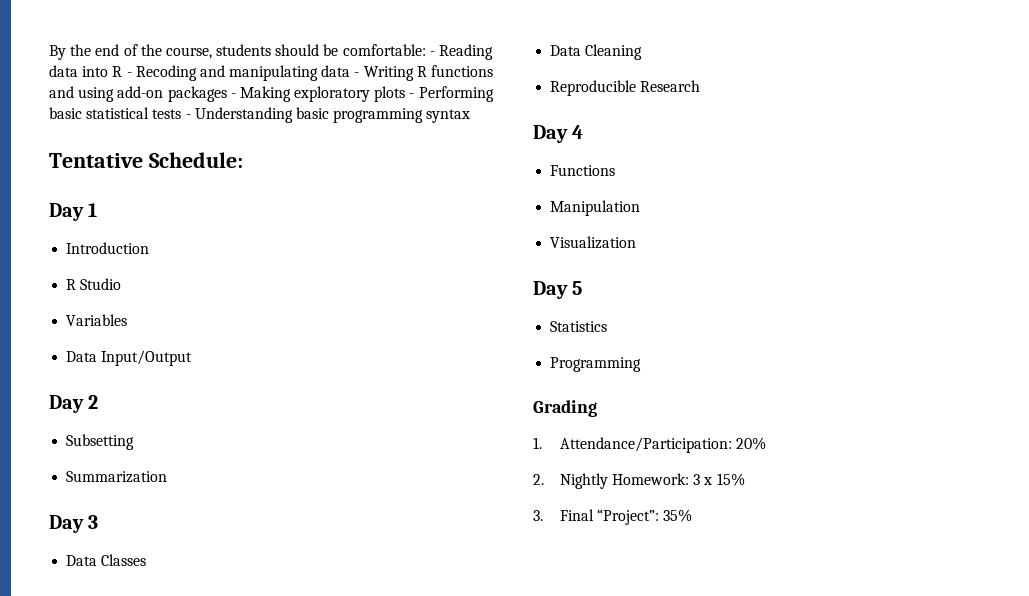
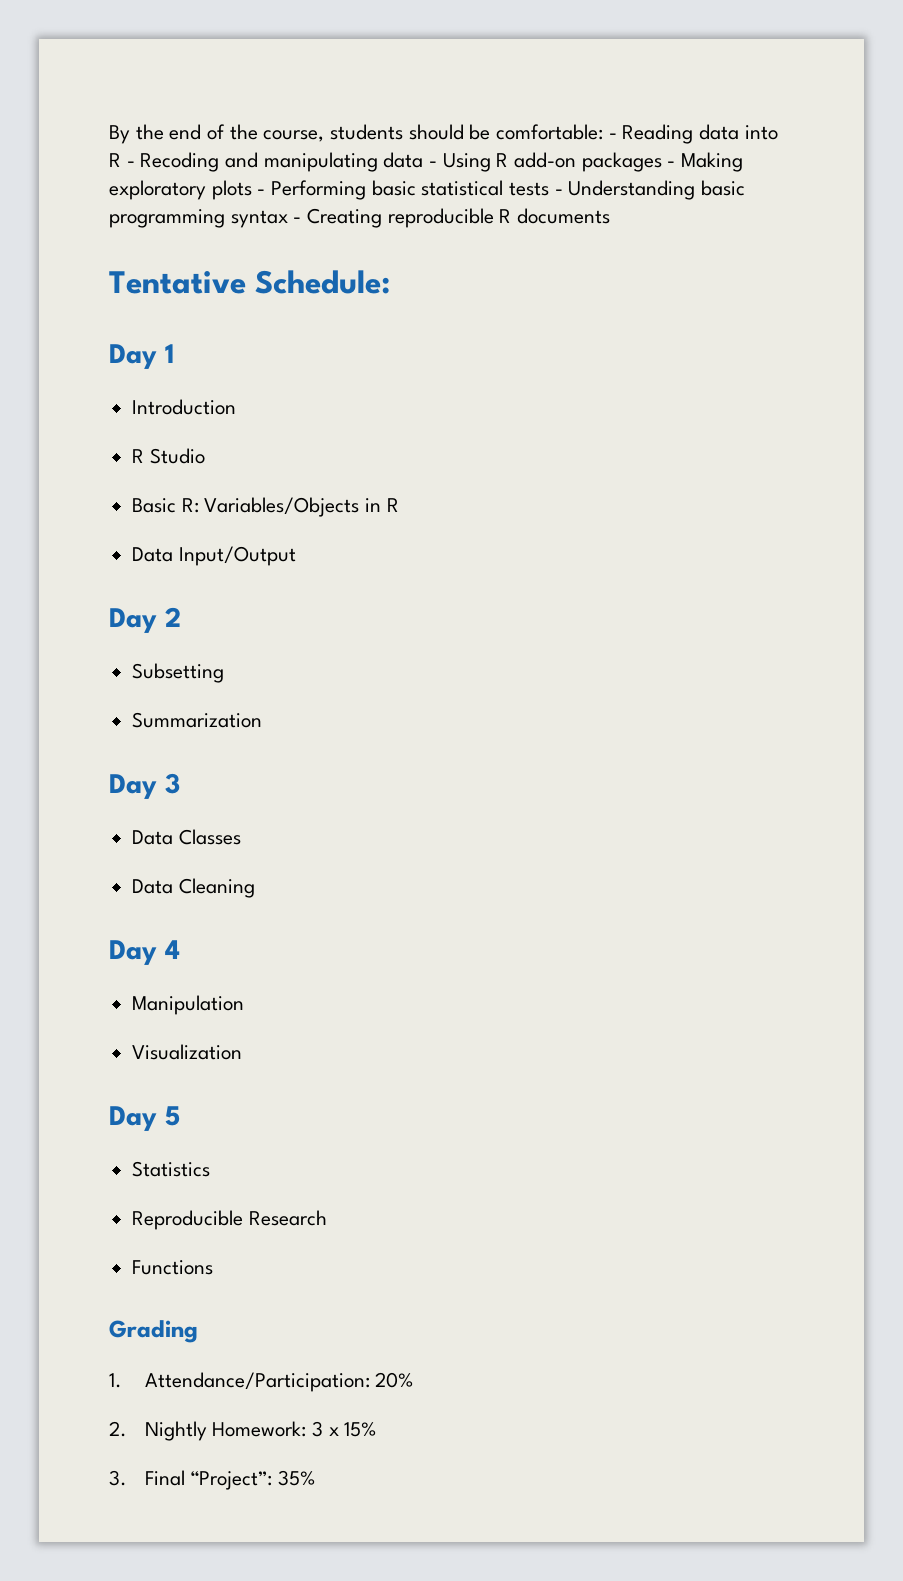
[363,65,494,81] [49,86,115,102] Writing R functions and using -> [442,153,509,172] Using R
(471, 116) none -> [293,208,611,228] - Creating reproducible R documents
[66,314,128,326] Variables -> [132,497,399,517] Basic R: Variables/Objects in R
[550,80,701,96] // Reproducible Research -> (255, 888) none
[550,165,616,176] // Functions -> (180, 949) none
[550,357,642,372] Programming -> [132,1210,327,1230] [132,1260,214,1275] Reproducible Research // Functions

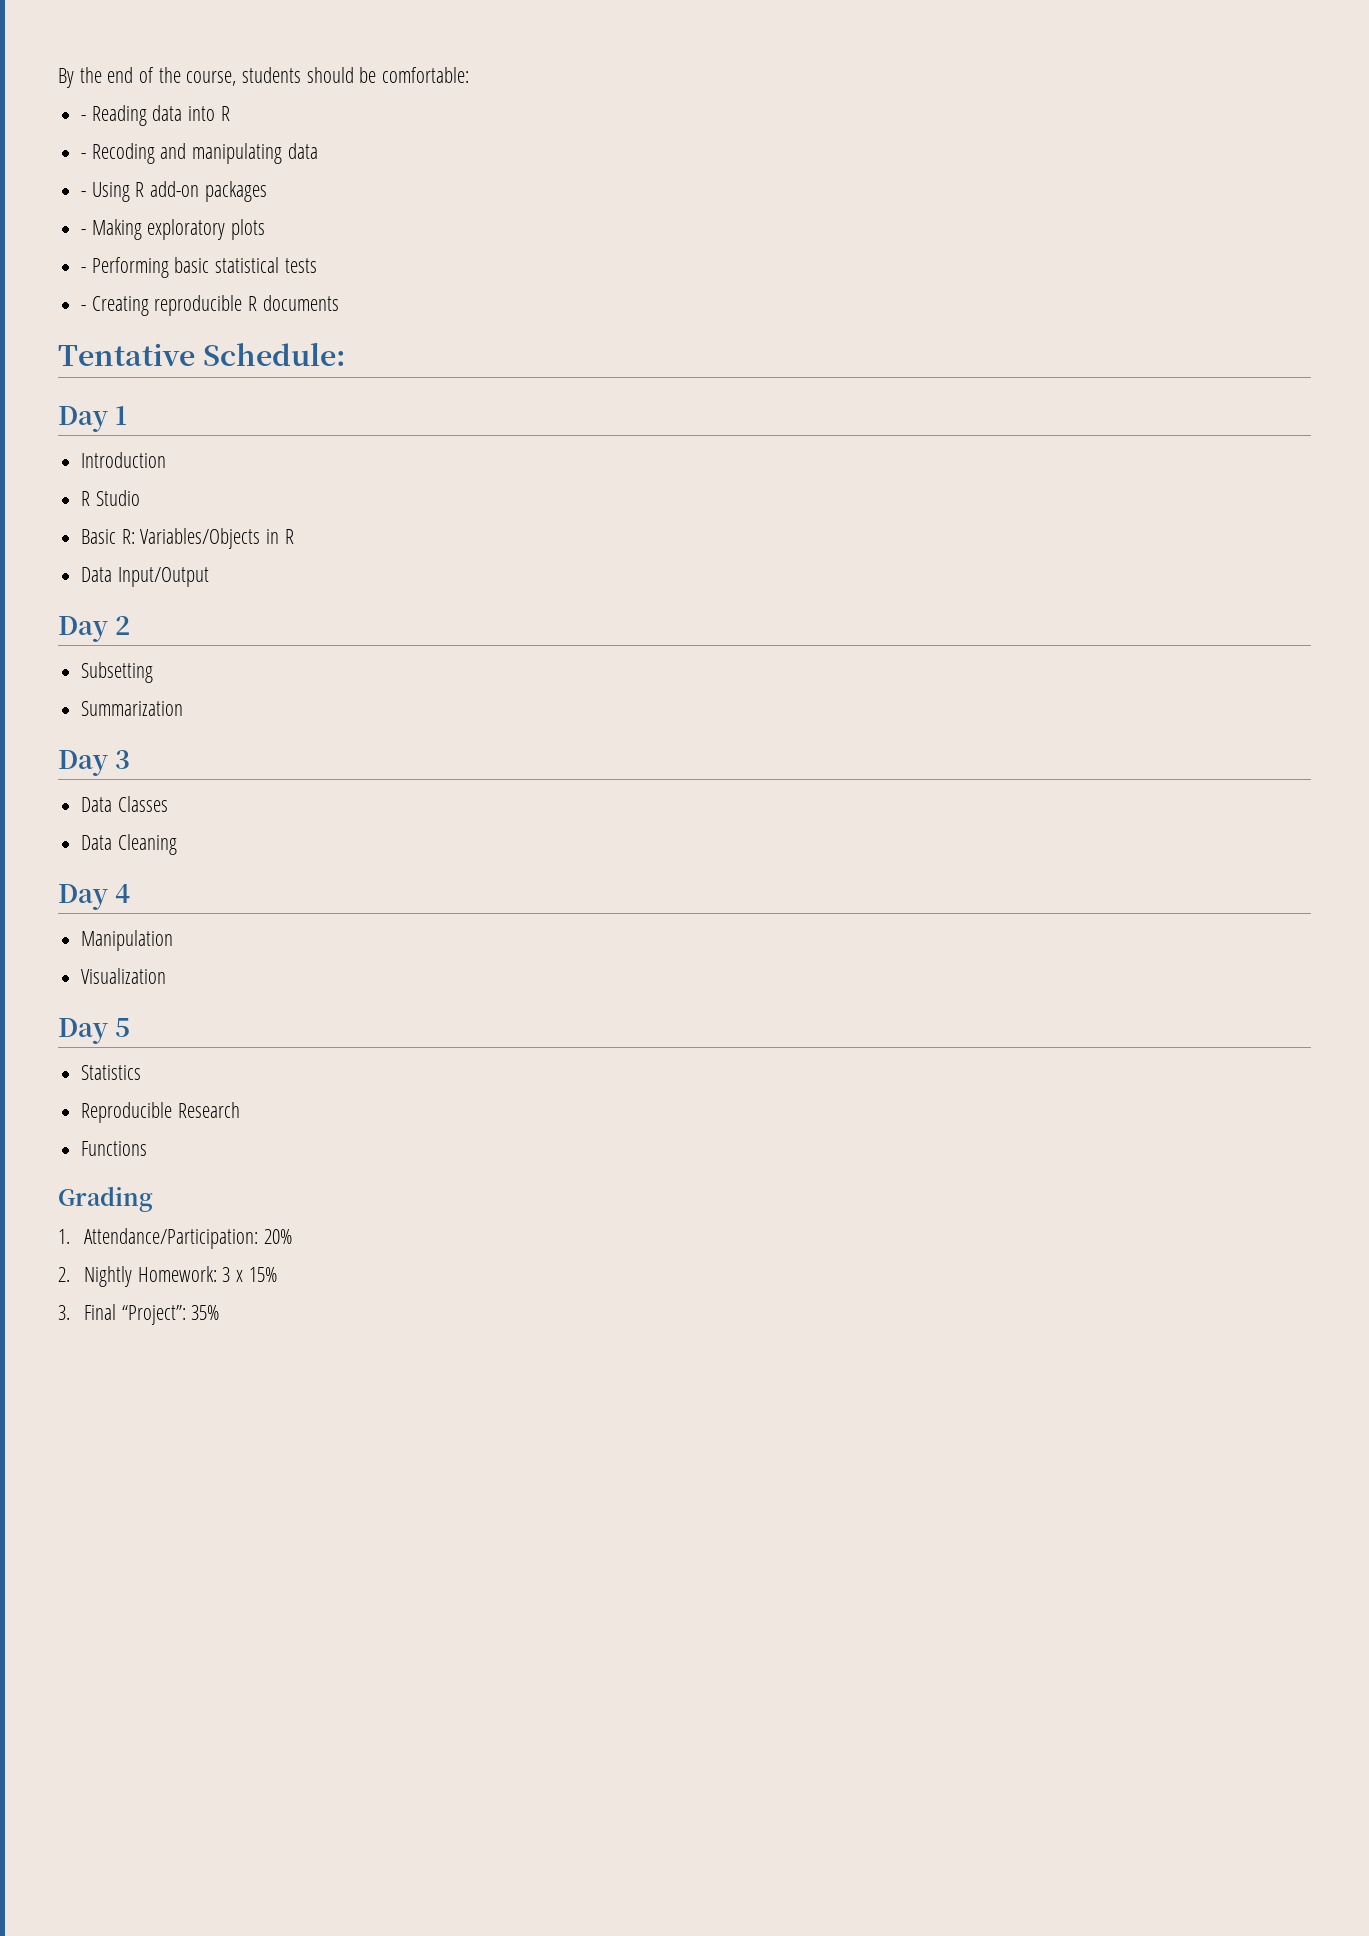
(604, 132) none -> (470, 75) //
(121, 160) none -> (230, 113) //
(424, 160) none -> (318, 151) //
(662, 162) none -> (267, 191) //
(252, 190) none -> (266, 229) //
[554,180,746,200] [109,209,288,228] - Understanding basic programming syntax -> (317, 265) //

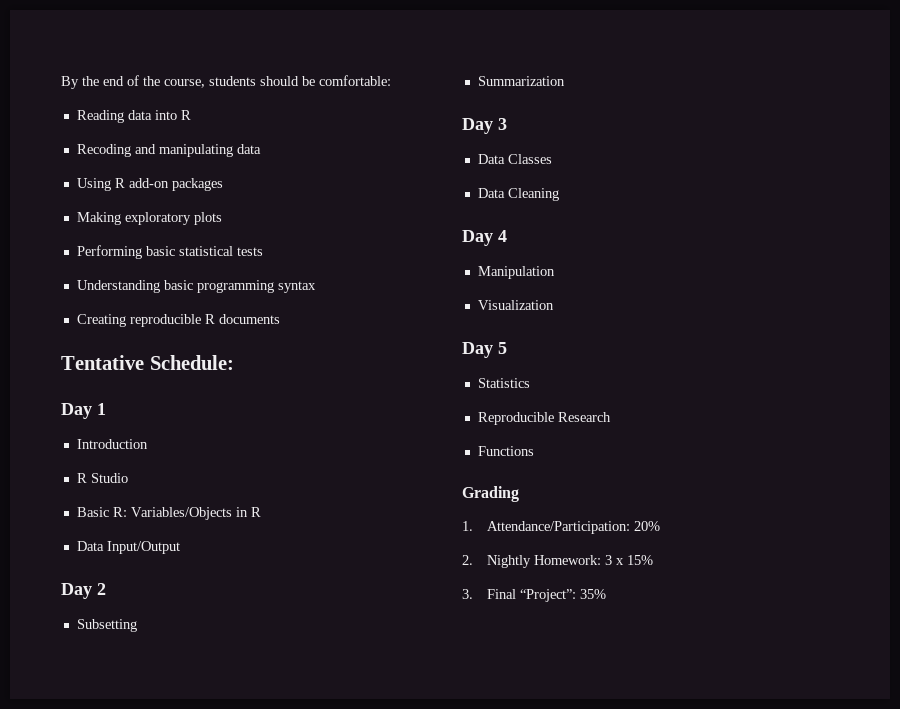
[81,115,87,121] - -> (391, 80) none
[81,153,87,159] - -> (191, 115) none
[81,191,87,197] - -> (261, 149) none
[81,229,87,235] - -> (223, 184) none
[81,267,87,273] - -> (222, 218) none
[81,305,87,311] - -> [76,280,316,293] Understanding basic programming syntax //

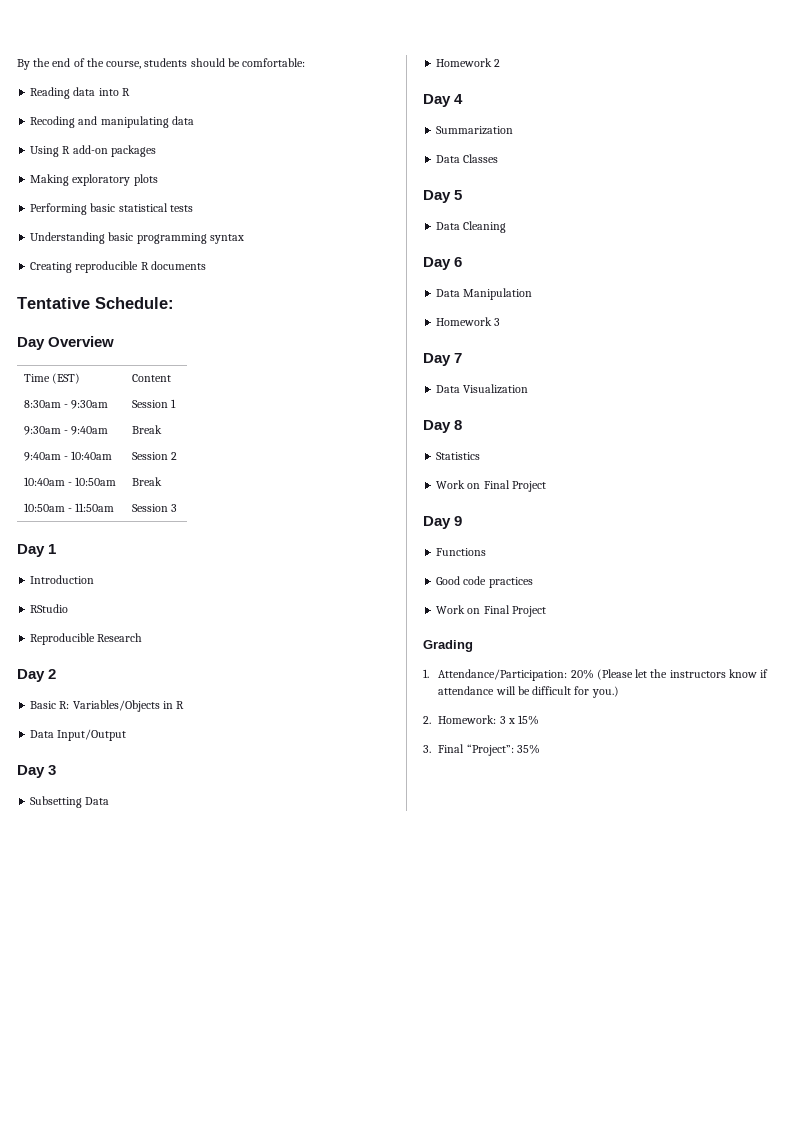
[97,403,106,415] [76,439,148,449] [76,473,128,483] 1 // Introduction // R Studio -> [48,336,115,347] [23,373,81,384] [131,374,171,382] [23,400,109,409] [131,399,177,408] [23,426,109,435] [131,425,162,434] [23,451,113,461] [131,452,178,460] [23,477,117,486] [131,477,162,486] [23,503,115,512] [131,504,178,512] [17,544,57,557] [30,575,95,584] [30,604,69,613] [30,633,143,645] [17,669,57,682] Overview // Time (EST) | Content // 8:30am - 9:30am | Session 1 // 9:30am - 9:40am | Break // 9:40am - 10:40am | Session 2 // 10:40am - 10:50am | Break // 10:50am - 11:50am | Session 3 // Day 1 // Introduction // RStudio // Reproducible Research // Day 2
[97,583,106,595] [76,619,137,632] 2 // Subsetting -> [48,765,57,775] [30,796,110,808] [436,58,501,67] [423,94,464,107] 3 // Subsetting Data // Homework 2 // Day 4
[462,118,507,134] // Day 3 -> (514, 130) none
(552, 159) none -> [423,190,463,203] // Day 5
[498,230,507,242] 4 // -> [454,257,463,267] [436,289,461,297] 6 // Data
(555, 272) none -> [436,317,501,326] [423,353,463,366] [436,385,461,393] Homework 3 // Day 7 // Data
[498,342,507,354] 5 -> [454,420,463,430] 8
[477,412,611,425] [477,446,534,456] [462,486,519,502] [462,521,661,534] Reproducible Research // Functions // Grading // 1. Attendance/Participation: 20% -> [436,480,546,492] [423,516,463,529] [436,548,487,556] [436,576,533,588] [436,605,546,617] [423,640,473,652] [423,669,769,681] [438,686,619,698] Work on Final Project // Day 9 // Functions // Good code practices // Work on Final Project // Grading // 1. Attendance/Participation: 20% (Please let the instructors know if attendance will be difficult for you.)
[487,555,532,568] Nightly -> (431, 720) none

